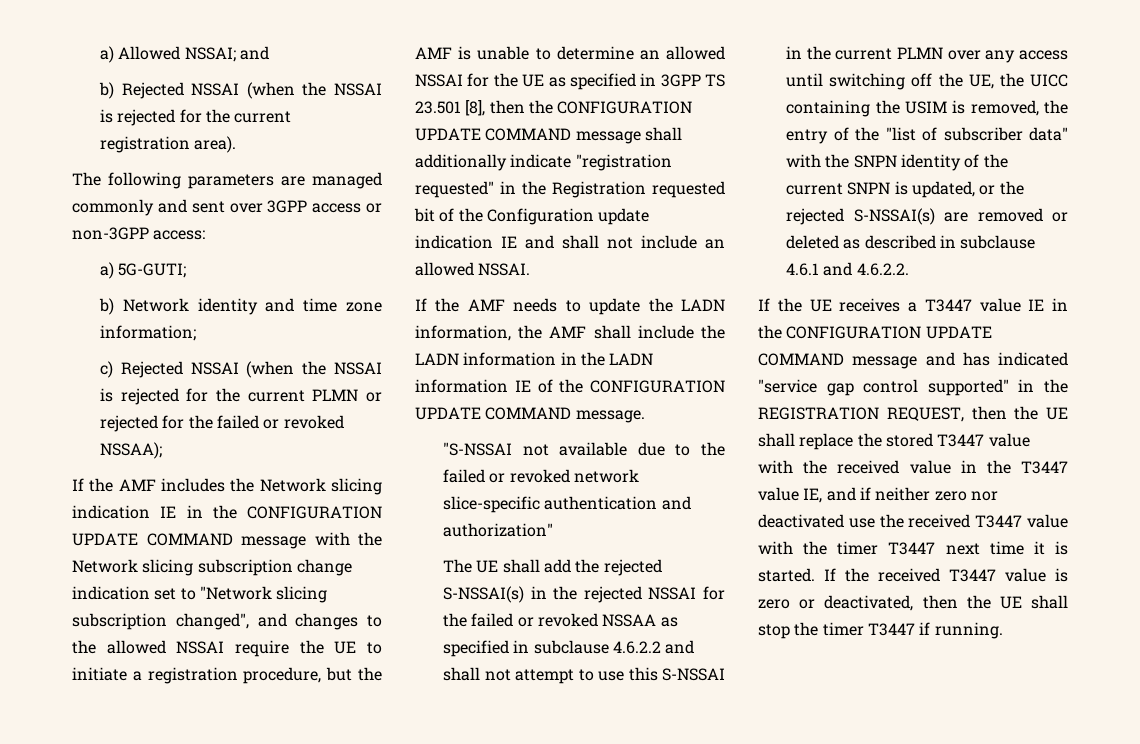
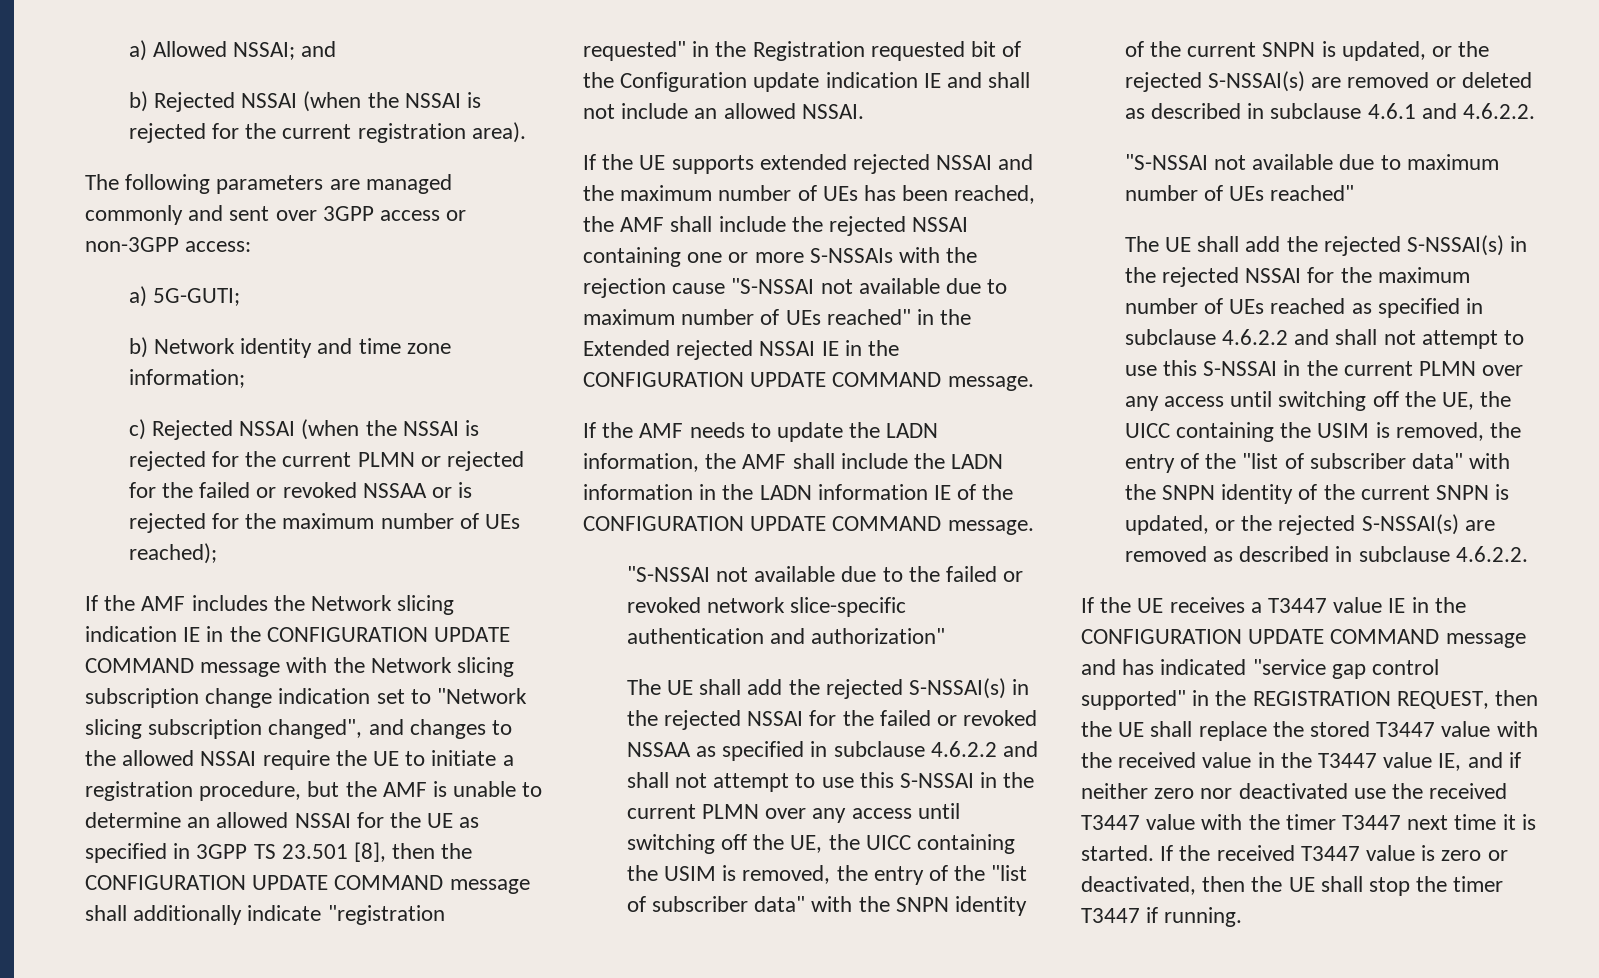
[100,442,163,459] NSSAA); -> [362,482,473,498] [128,513,521,533] [128,543,217,564] NSSAA or is rejected for the maximum number of UEs reached);
(531, 269) none -> [583,154,1034,174] [583,185,1036,204] [583,216,969,236] [583,247,978,267] [583,278,1008,298] [583,309,972,325] [583,340,900,360] [583,372,1034,391] // If the UE supports extended rejected NSSAI and the maximum number of UEs has been reached, the AMF shall include the rejected NSSAI containing one or more S-NSSAIs with the rejection cause "S-NSSAI not available due to maximum number of UEs reached" in the Extended rejected NSSAI IE in the CONFIGURATION UPDATE COMMAND message.
(909, 269) none -> [1124,154,1499,170] [1124,185,1355,201] [1124,235,1528,256] [1124,267,1470,287] [1124,298,1484,318] [1124,329,1525,349] [1124,360,1524,376] [1124,391,1512,411] [1124,422,1522,442] [1124,453,1511,473] [1124,484,1510,504] [1124,514,1495,535] [1124,546,1528,562] // "S-NSSAI not available due to maximum number of UEs reached" // The UE shall add the rejected S-NSSAI(s) in the rejected NSSAI for the maximum number of UEs reached as specified in subclause 4.6.2.2 and shall not attempt to use this S-NSSAI in the current PLMN over any access until switching off the UE, the UICC containing the USIM is removed, the entry of the "list of subscriber data" with the SNPN identity of the current SNPN is updated, or the rejected S-NSSAI(s) are removed as described in subclause 4.6.2.2.

